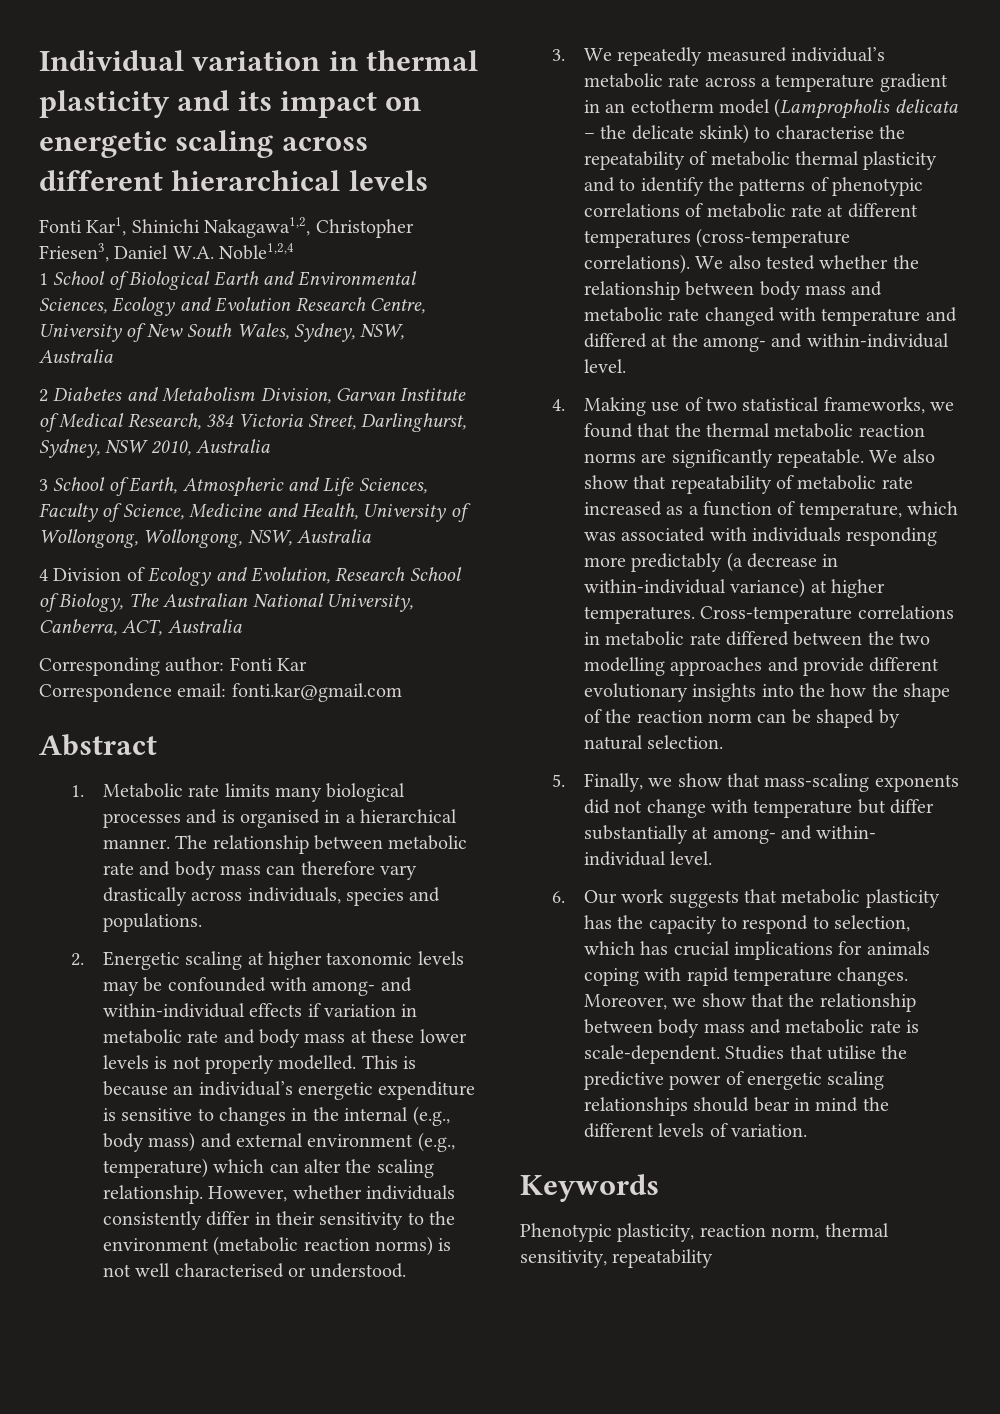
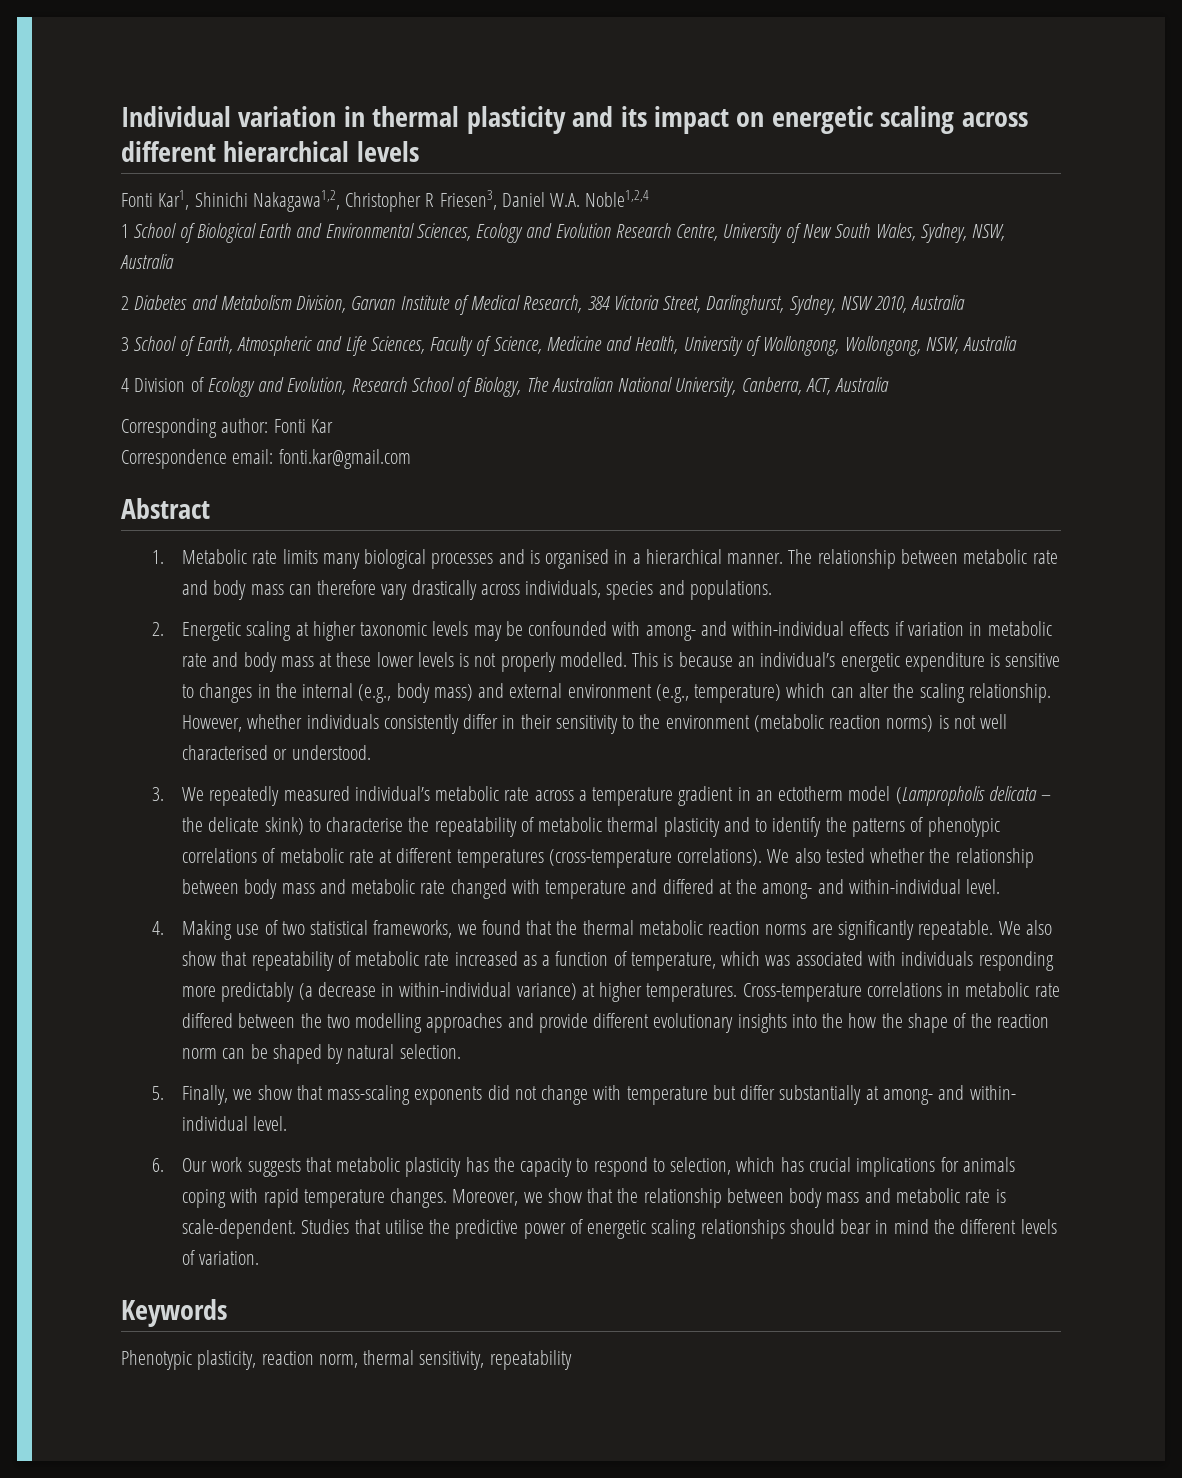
(414, 228) none -> [425,193,435,207] R

